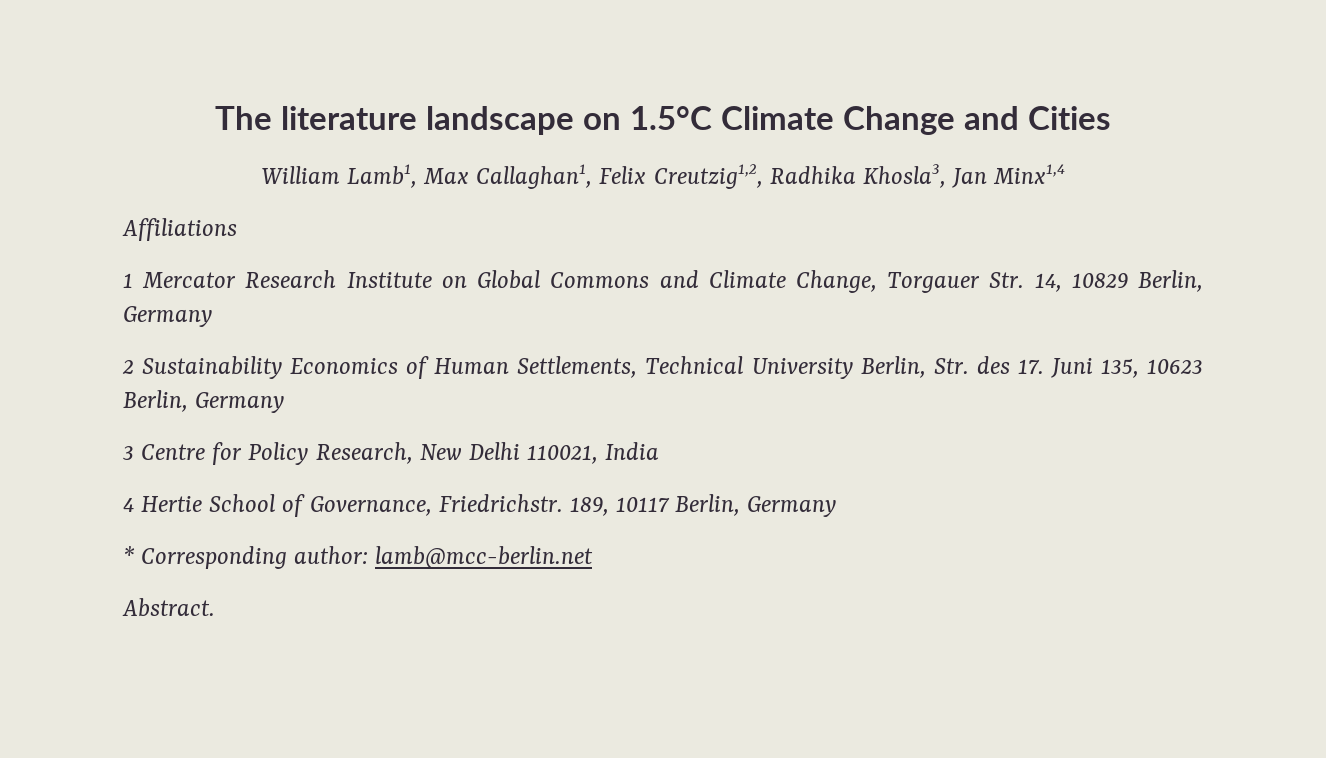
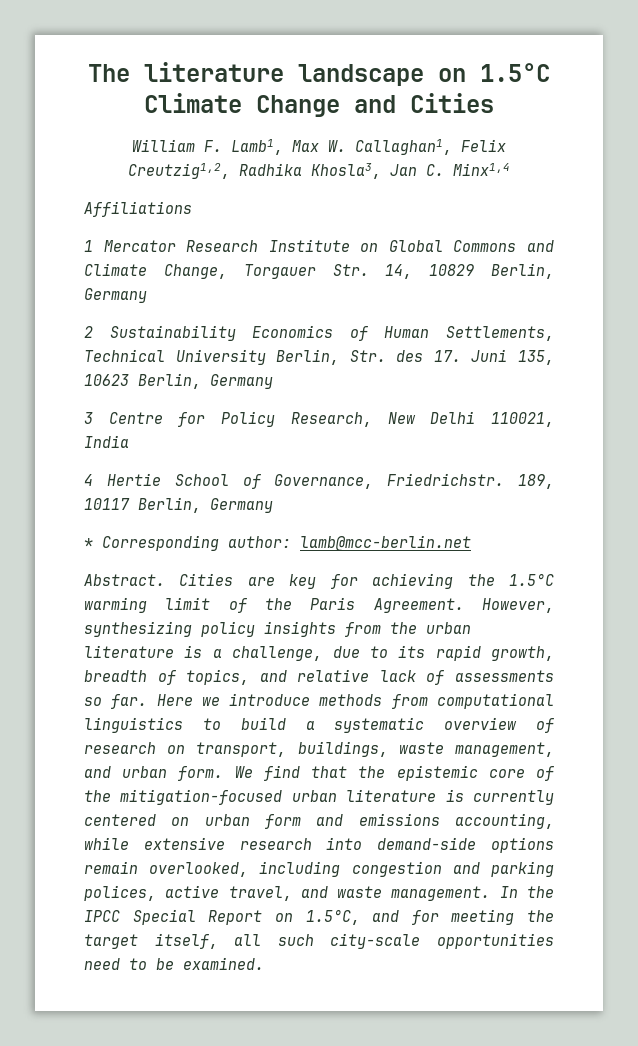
(340, 175) none -> [204,140,222,152] F.
(470, 176) none -> [328,140,346,152] W.
(988, 178) none -> [426,164,444,176] C.
(215, 607) none -> [179,573,554,589] [84,597,554,613] [84,621,471,637] [84,645,554,661] [84,669,554,685] [84,693,554,709] [84,717,554,733] [84,741,554,757] [84,765,554,781] [84,789,554,805] [84,813,554,829] [84,837,554,853] [84,861,554,877] [84,885,554,901] [84,909,554,925] [84,933,554,949] [84,957,264,970] Cities are key for achieving the 1.5°C warming limit of the Paris Agreement. However, synthesizing policy insights from the urban literature is a challenge, due to its rapid growth, breadth of topics, and relative lack of assessments so far. Here we introduce methods from computational linguistics to build a systematic overview of research on transport, buildings, waste management, and urban form. We find that the epistemic core of the mitigation-focused urban literature is currently centered on urban form and emissions accounting, while extensive research into demand-side options remain overlooked, including congestion and parking polices, active travel, and waste management. In the IPCC Special Report on 1.5°C, and for meeting the target itself, all such city-scale opportunities need to be examined.

